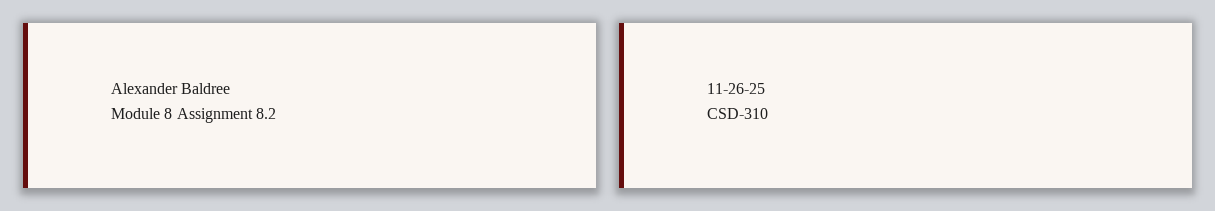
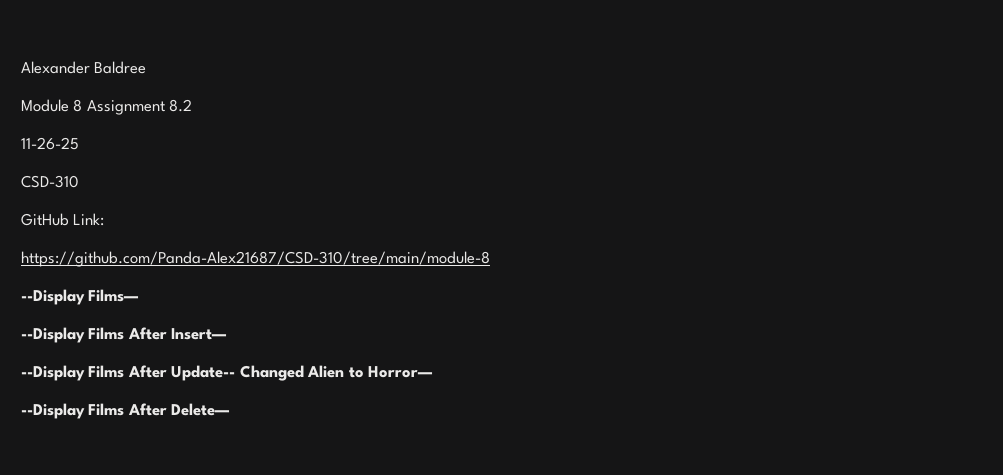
(768, 113) none -> [21,213,105,226] [21,251,490,267] [21,289,140,305] [21,327,228,343] [21,365,434,381] [21,403,231,419] // GitHub Link: // https://github.com/Panda-Alex21687/CSD-310/tree/main/module-8 // --Display Films— // --Display Films After Insert— // --Display Films After Update-- Changed Alien to Horror— // --Display Films After Delete—

